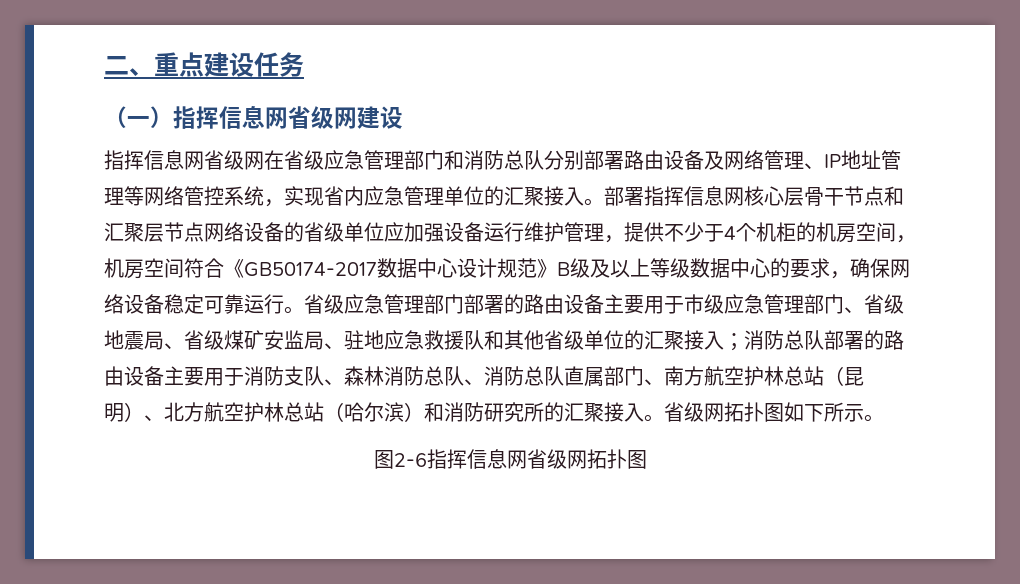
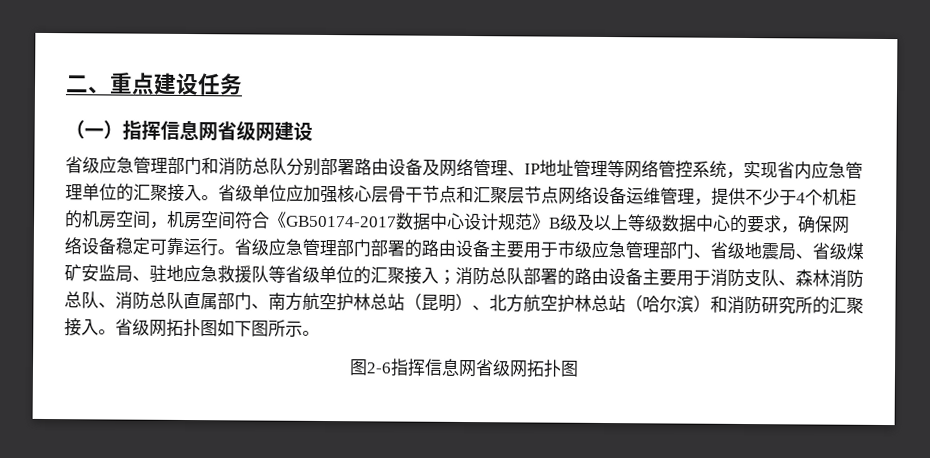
[104,150,284,170] 指挥信息网省级网在 -> (313, 131) none
[604,186,744,206] 部署指挥信息网 -> [218,184,338,204] 省级单位应加强
[284,222,564,242] 的省级单位应加强设备运行维护 -> [626,187,661,205] 运维
[484,330,544,350] 和其他 -> [268,265,286,283] 等
(824, 413) none -> [251,320,269,337] 图

